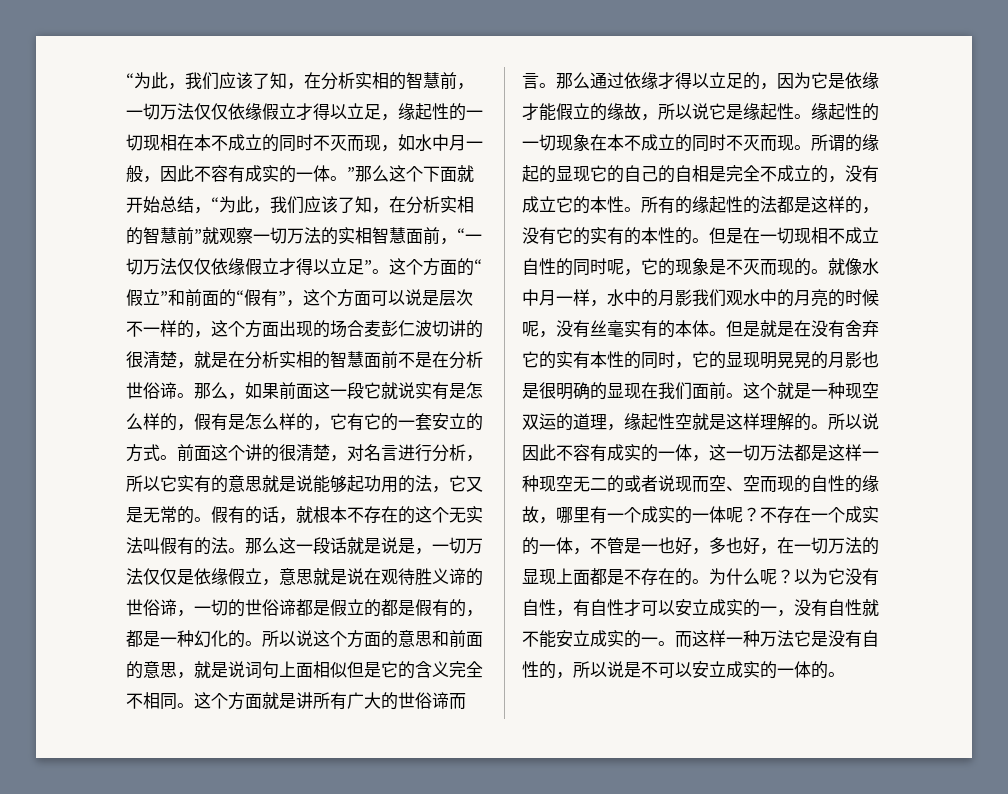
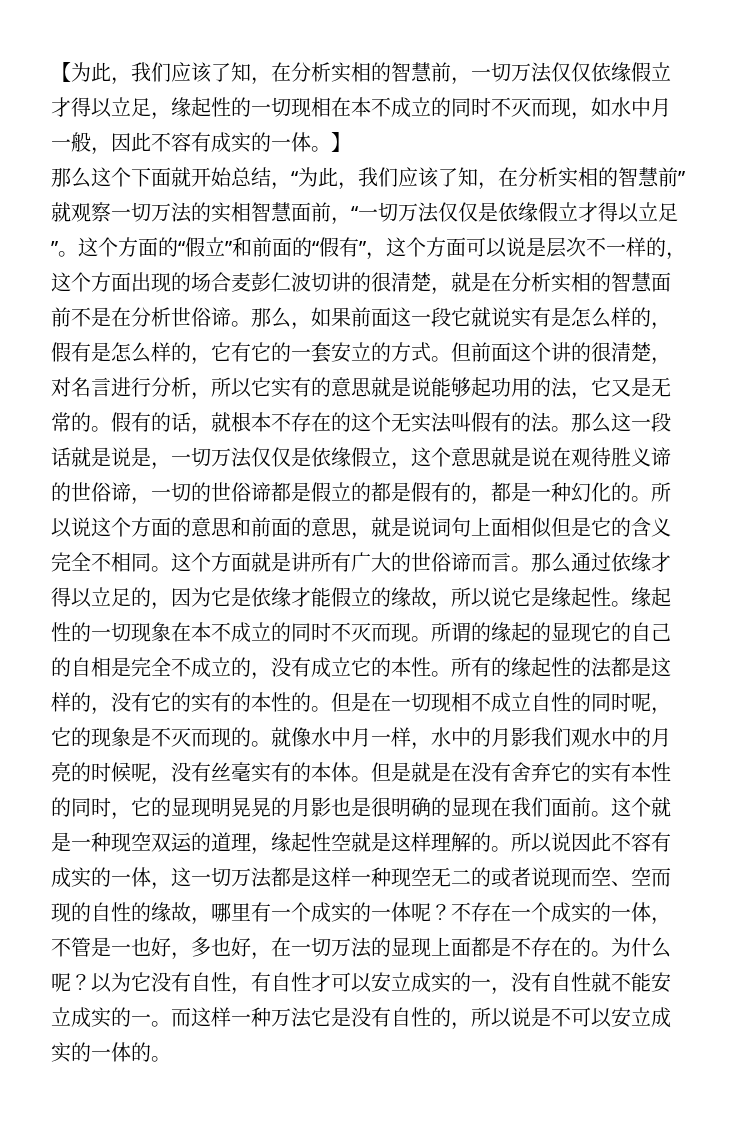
[126,73,134,87] “ -> [51,62,71,82] 【
[347,167,355,180] ” -> [331,132,351,152] 】 //
(211, 266) none -> [478,202,498,222] 是
(177, 457) none -> [451,342,471,362] 但
(279, 582) none -> [411,447,451,467] 这个

